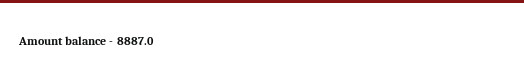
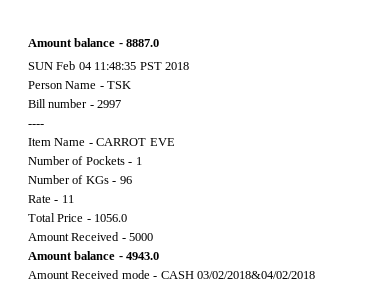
(154, 41) none -> [28,61,189,70] [28,81,132,89] [28,99,122,108] [28,124,44,127] [28,138,175,146] [28,156,142,165] [28,175,132,184] [28,195,74,203] [28,213,128,222] [28,232,154,241] [28,251,160,260] [28,270,315,279] // SUN Feb 04 11:48:35 PST 2018 // Person Name - TSK // Bill number - 2997 // ---- // Item Name - CARROT EVE // Number of Pockets - 1 // Number of KGs - 96 // Rate - 11 // Total Price - 1056.0 // Amount Received - 5000 // Amount balance - 4943.0 // Amount Received mode - CASH 03/02/2018&04/02/2018

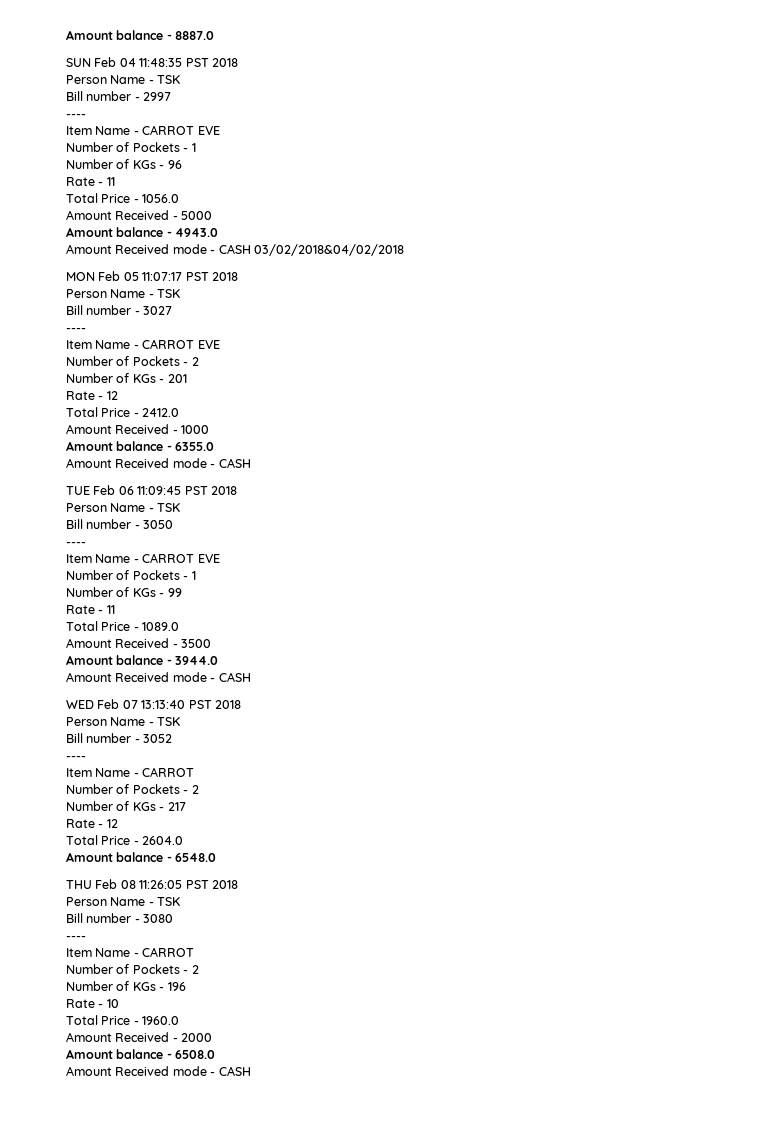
(315, 275) none -> [66,271,238,281] [66,289,181,298] [66,305,173,315] [66,328,86,332] [66,339,220,349] [66,356,199,366] [66,373,187,383] [66,391,118,400] [66,407,180,417] [66,424,210,434] [66,441,215,451] [66,458,251,468] [66,485,237,495] [66,503,181,512] [66,519,174,529] [66,542,86,546] [66,553,220,563] [66,570,196,580] [66,587,182,597] [66,605,115,614] [66,621,180,631] [66,638,212,648] [66,655,219,665] [66,672,251,682] [66,699,241,709] [66,717,181,726] [66,733,173,743] [66,756,86,760] [66,767,195,777] [66,784,199,794] [66,801,186,811] [66,819,118,828] [66,835,184,845] [66,852,217,862] [66,879,238,889] [66,897,181,906] [66,913,174,923] [66,936,86,940] [66,947,195,957] [66,964,199,974] [66,981,186,991] [66,999,119,1008] [66,1015,180,1025] [66,1032,213,1042] [66,1049,216,1059] [66,1066,251,1076] // MON Feb 05 11:07:17 PST 2018 // Person Name - TSK // Bill number - 3027 // ---- // Item Name - CARROT EVE // Number of Pockets - 2 // Number of KGs - 201 // Rate - 12 // Total Price - 2412.0 // Amount Received - 1000 // Amount balance - 6355.0 // Amount Received mode - CASH // TUE Feb 06 11:09:45 PST 2018 // Person Name - TSK // Bill number - 3050 // ---- // Item Name - CARROT EVE // Number of Pockets - 1 // Number of KGs - 99 // Rate - 11 // Total Price - 1089.0 // Amount Received - 3500 // Amount balance - 3944.0 // Amount Received mode - CASH // WED Feb 07 13:13:40 PST 2018 // Person Name - TSK // Bill number - 3052 // ---- // Item Name - CARROT // Number of Pockets - 2 // Number of KGs - 217 // Rate - 12 // Total Price - 2604.0 // Amount balance - 6548.0 // THU Feb 08 11:26:05 PST 2018 // Person Name - TSK // Bill number - 3080 // ---- // Item Name - CARROT // Number of Pockets - 2 // Number of KGs - 196 // Rate - 10 // Total Price - 1960.0 // Amount Received - 2000 // Amount balance - 6508.0 // Amount Received mode - CASH

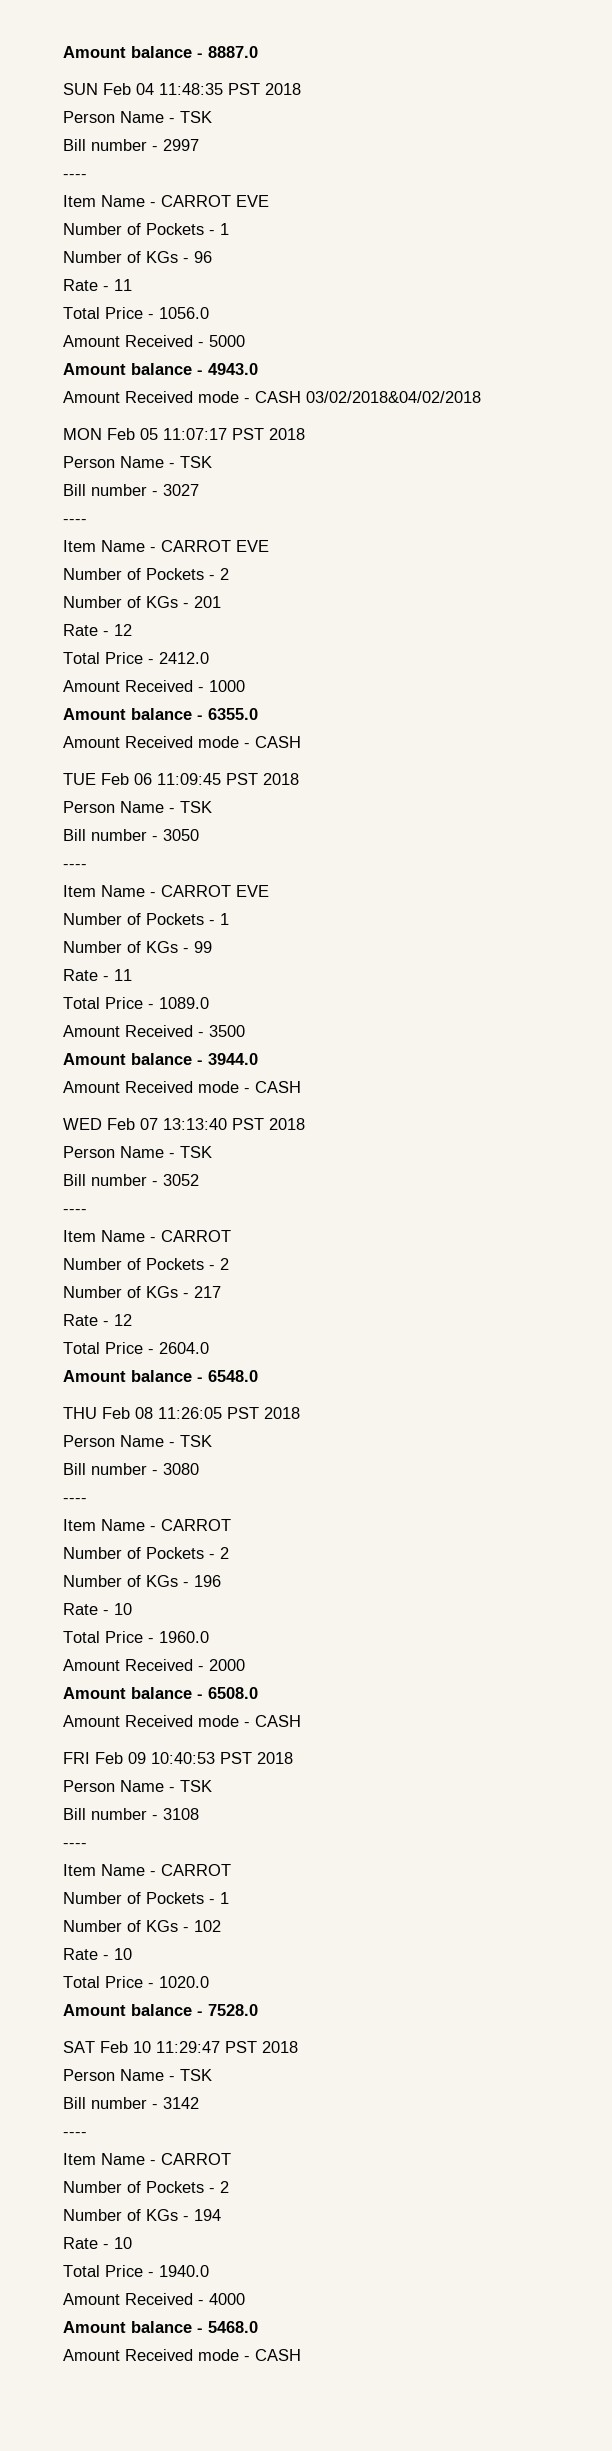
(251, 1071) none -> [63,1752,293,1764] [63,1780,212,1792] [63,1808,199,1820] [63,1843,87,1848] [63,1864,231,1876] [63,1892,229,1904] [63,1920,221,1932] [63,1948,132,1960] [63,1976,209,1988] [63,2004,258,2016] [63,2041,298,2053] [63,2069,212,2081] [63,2097,199,2109] [63,2132,87,2137] [63,2153,231,2165] [63,2181,229,2193] [63,2209,221,2221] [63,2237,132,2249] [63,2265,209,2277] [63,2293,245,2305] [63,2321,258,2333] [63,2349,301,2361] // FRI Feb 09 10:40:53 PST 2018 // Person Name - TSK // Bill number - 3108 // ---- // Item Name - CARROT // Number of Pockets - 1 // Number of KGs - 102 // Rate - 10 // Total Price - 1020.0 // Amount balance - 7528.0 // SAT Feb 10 11:29:47 PST 2018 // Person Name - TSK // Bill number - 3142 // ---- // Item Name - CARROT // Number of Pockets - 2 // Number of KGs - 194 // Rate - 10 // Total Price - 1940.0 // Amount Received - 4000 // Amount balance - 5468.0 // Amount Received mode - CASH

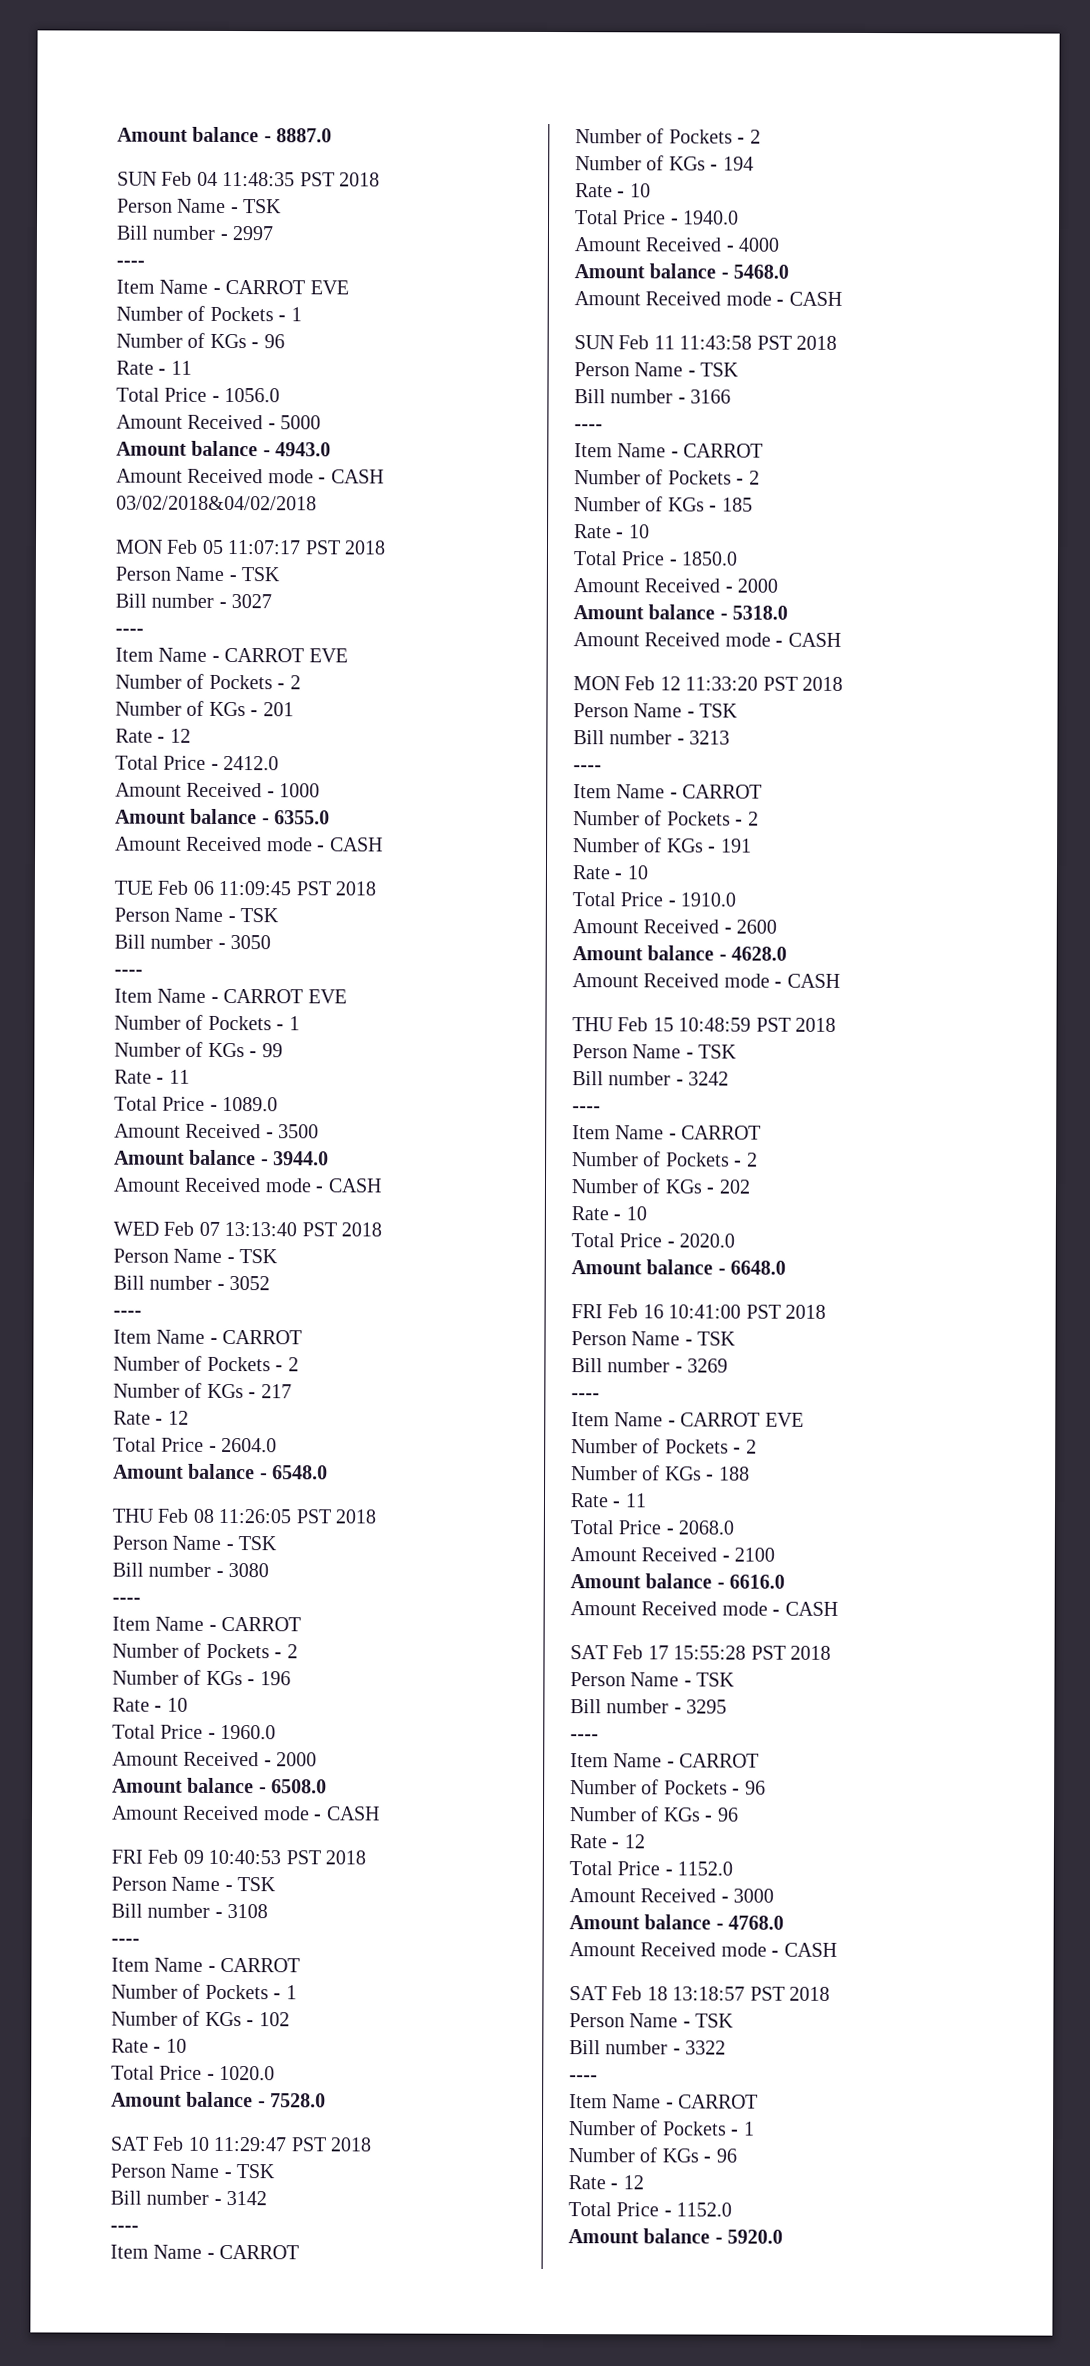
(301, 2355) none -> [574,335,837,350] [574,362,740,377] [574,389,732,404] [574,424,603,431] [574,443,764,458] [574,469,760,485] [574,496,753,512] [574,524,650,539] [573,551,738,566] [573,578,779,593] [573,604,789,620] [573,632,841,647] [573,676,843,691] [573,703,739,718] [573,730,731,745] [573,765,602,772] [573,784,763,799] [573,810,759,826] [573,837,752,853] [572,865,648,880] [572,892,737,907] [572,919,778,934] [572,945,788,961] [572,973,840,988] [572,1017,836,1032] [572,1044,738,1059] [572,1071,730,1086] [572,1106,601,1113] [572,1125,762,1140] [572,1151,758,1167] [571,1178,751,1194] [571,1206,647,1221] [571,1233,736,1248] [571,1259,787,1275] [571,1304,826,1319] [571,1331,737,1346] [571,1358,729,1373] [571,1393,600,1400] [571,1412,804,1427] [571,1438,757,1454] [571,1465,750,1481] [570,1493,647,1508] [570,1520,735,1535] [570,1547,776,1562] [570,1573,786,1589] [570,1601,838,1616] [570,1645,831,1660] [570,1672,736,1687] [570,1699,728,1714] [570,1734,599,1741] [570,1753,760,1768] [570,1779,766,1795] [569,1806,739,1822] [569,1834,645,1849] [569,1861,734,1876] [569,1888,775,1903] [569,1914,785,1930] [569,1942,837,1957] [569,1986,830,2001] [569,2013,735,2028] [569,2040,727,2055] [569,2075,598,2082] [569,2094,759,2109] [569,2120,755,2136] [568,2147,737,2163] [568,2175,644,2190] [568,2202,733,2217] [568,2228,784,2244] // SUN Feb 11 11:43:58 PST 2018 // Person Name - TSK // Bill number - 3166 // ---- // Item Name - CARROT // Number of Pockets - 2 // Number of KGs - 185 // Rate - 10 // Total Price - 1850.0 // Amount Received - 2000 // Amount balance - 5318.0 // Amount Received mode - CASH // MON Feb 12 11:33:20 PST 2018 // Person Name - TSK // Bill number - 3213 // ---- // Item Name - CARROT // Number of Pockets - 2 // Number of KGs - 191 // Rate - 10 // Total Price - 1910.0 // Amount Received - 2600 // Amount balance - 4628.0 // Amount Received mode - CASH // THU Feb 15 10:48:59 PST 2018 // Person Name - TSK // Bill number - 3242 // ---- // Item Name - CARROT // Number of Pockets - 2 // Number of KGs - 202 // Rate - 10 // Total Price - 2020.0 // Amount balance - 6648.0 // FRI Feb 16 10:41:00 PST 2018 // Person Name - TSK // Bill number - 3269 // ---- // Item Name - CARROT EVE // Number of Pockets - 2 // Number of KGs - 188 // Rate - 11 // Total Price - 2068.0 // Amount Received - 2100 // Amount balance - 6616.0 // Amount Received mode - CASH // SAT Feb 17 15:55:28 PST 2018 // Person Name - TSK // Bill number - 3295 // ---- // Item Name - CARROT // Number of Pockets - 96 // Number of KGs - 96 // Rate - 12 // Total Price - 1152.0 // Amount Received - 3000 // Amount balance - 4768.0 // Amount Received mode - CASH // SAT Feb 18 13:18:57 PST 2018 // Person Name - TSK // Bill number - 3322 // ---- // Item Name - CARROT // Number of Pockets - 1 // Number of KGs - 96 // Rate - 12 // Total Price - 1152.0 // Amount balance - 5920.0

